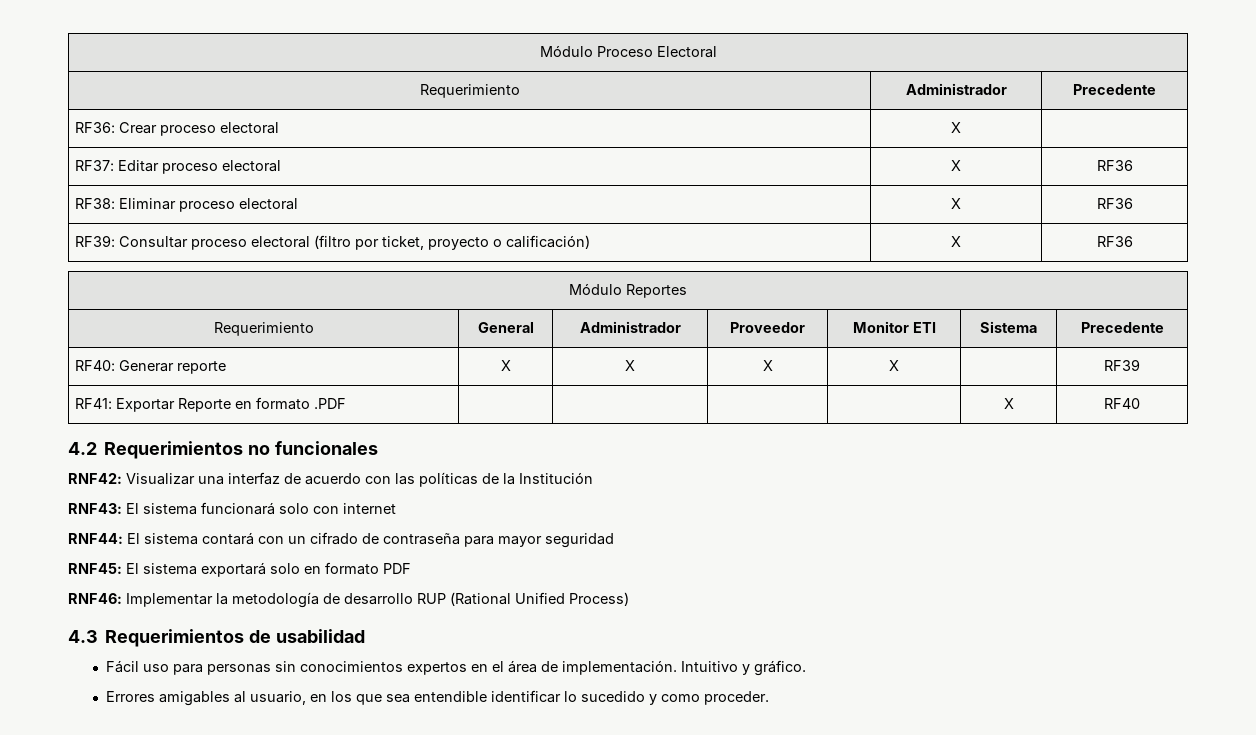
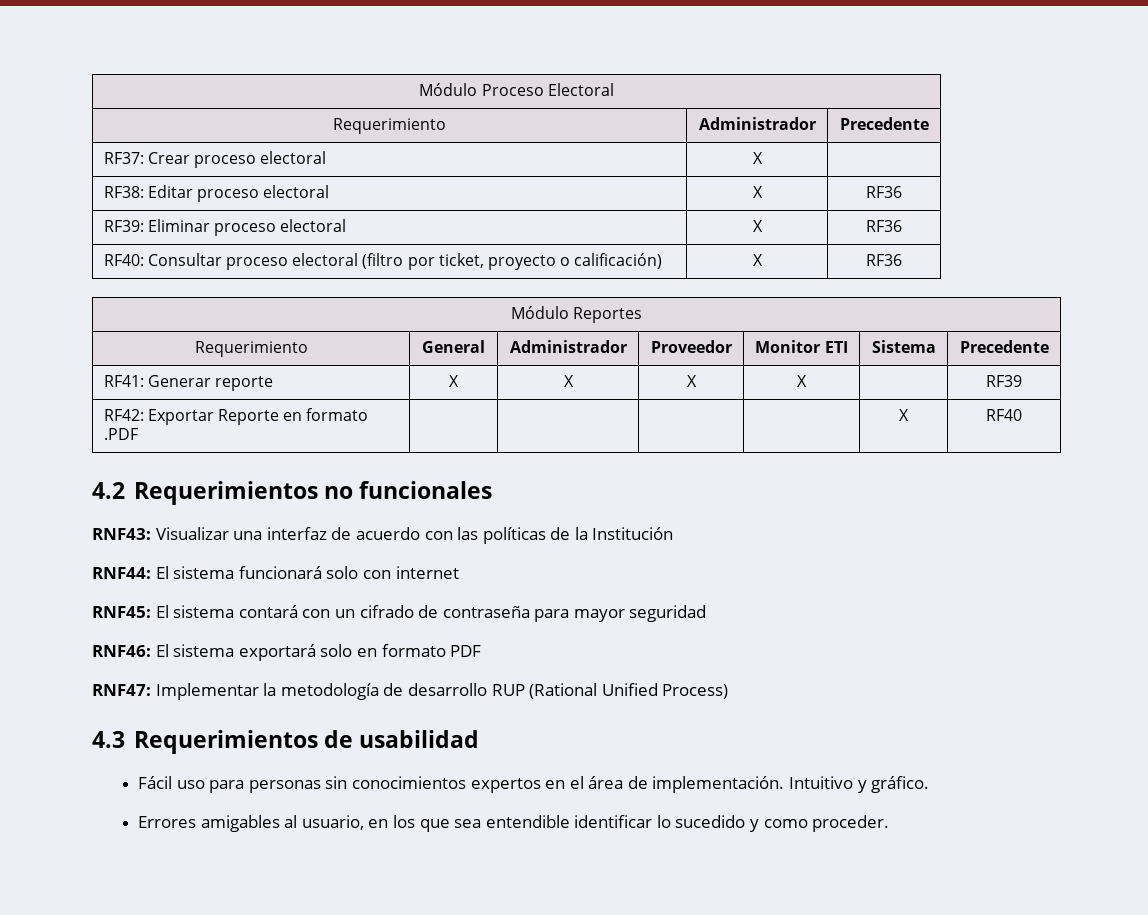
[74,122,115,133] RF36: -> [103,152,144,164] RF37:
[74,160,114,171] RF37: -> [103,186,144,198] RF38:
[74,198,115,209] RF38: -> [103,220,144,232] RF39:
[74,235,115,247] RF39: -> [103,254,144,266] RF40:
[74,360,115,371] RF40: -> [103,375,144,387] RF41:
[74,398,112,409] RF41: -> [103,409,144,421] RF42:
[68,473,122,484] RNF42: -> [92,528,151,540] RNF43:
[68,503,122,514] RNF43: -> [92,567,151,579] RNF44:
[68,533,123,544] RNF44: -> [92,606,151,618] RNF45:
[68,563,122,574] RNF45: -> [92,645,151,657] RNF46:
[68,593,122,604] RNF46: -> [92,684,151,696] RNF47:

